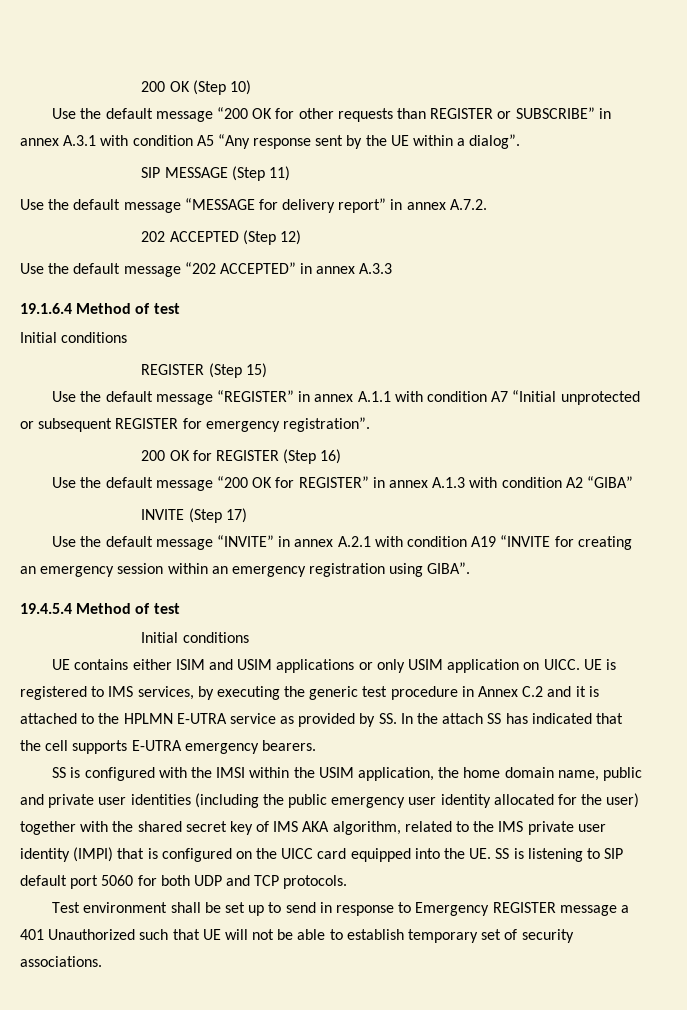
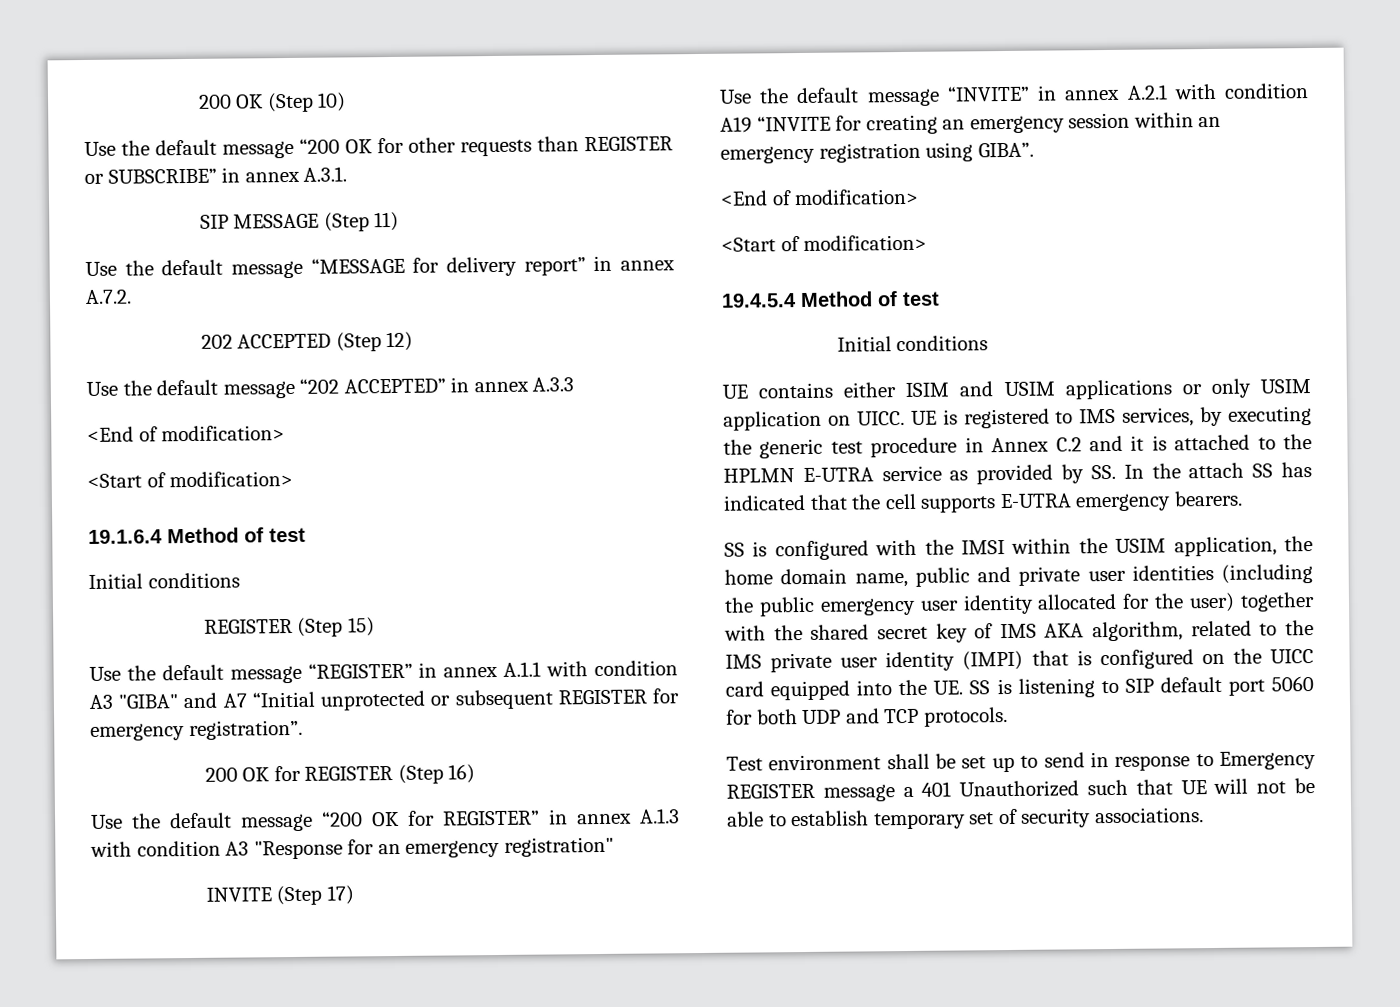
[63,134,521,149] A.3.1 with condition A5 “Any response sent by the UE within a dialog”. -> [303,166,348,182] A.3.1.
(393, 268) none -> [87,425,286,442] [87,470,294,488] // <End of modification> // <Start of modification>
(487, 396) none -> [89,692,218,709] A3 "GIBA" and
[565,476,633,488] A2 “GIBA” -> [225,836,614,860] A3 "Response for an emergency registration"
(471, 568) none -> [720,188,920,206] [721,234,928,252] // <End of modification> // <Start of modification>

